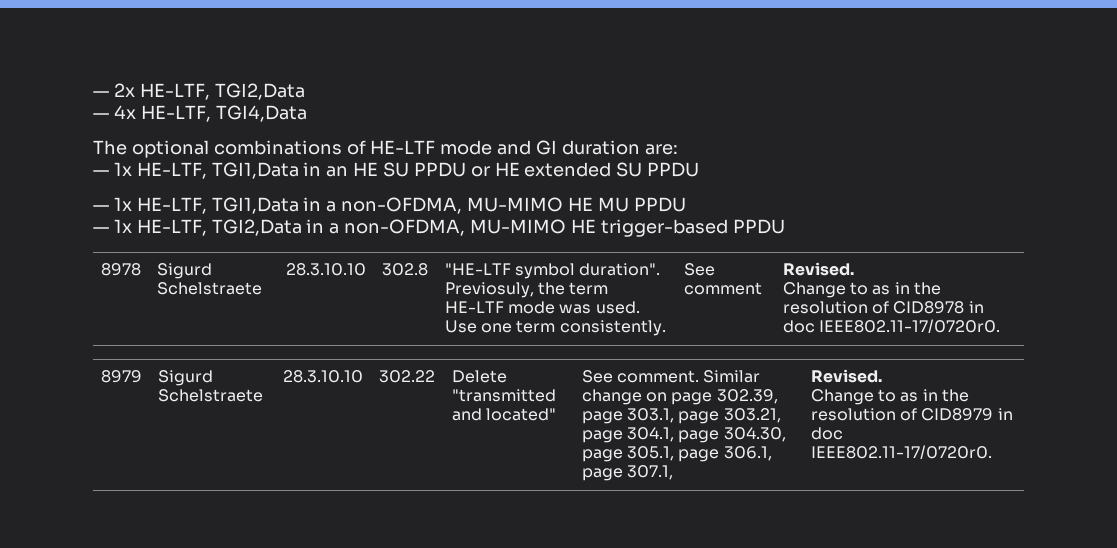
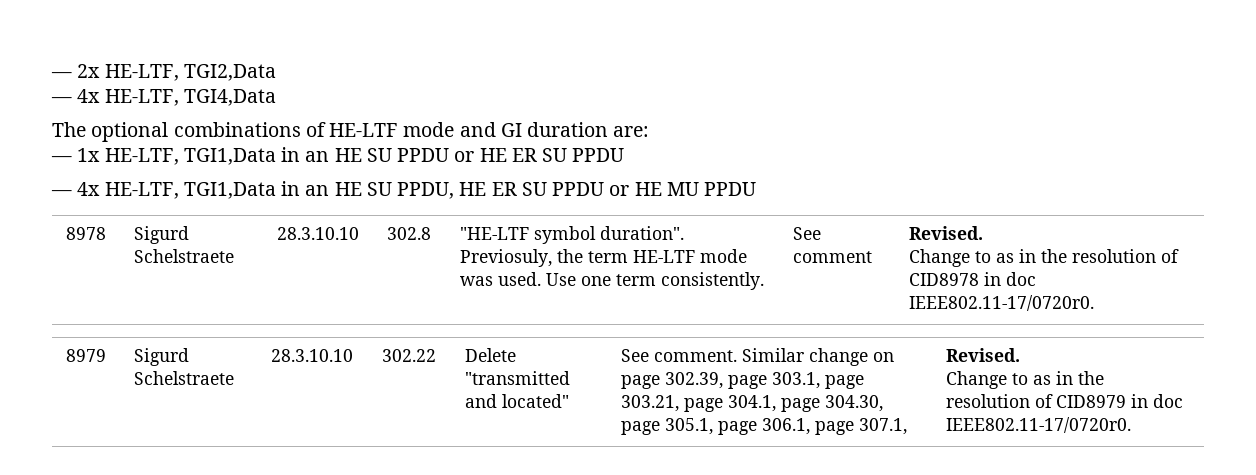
[524,162,612,177] extended -> [511,148,537,162] ER
[113,197,686,214] [93,219,728,237] 1x HE-LTF, TGI1,Data in a non-OFDMA, MU-MIMO HE MU PPDU // — 1x HE-LTF, TGI2,Data in a non-OFDMA, MU-MIMO HE trigger-based -> [77,181,699,199] 4x HE-LTF, TGI1,Data in an HE SU PPDU, HE ER SU PPDU or HE MU

